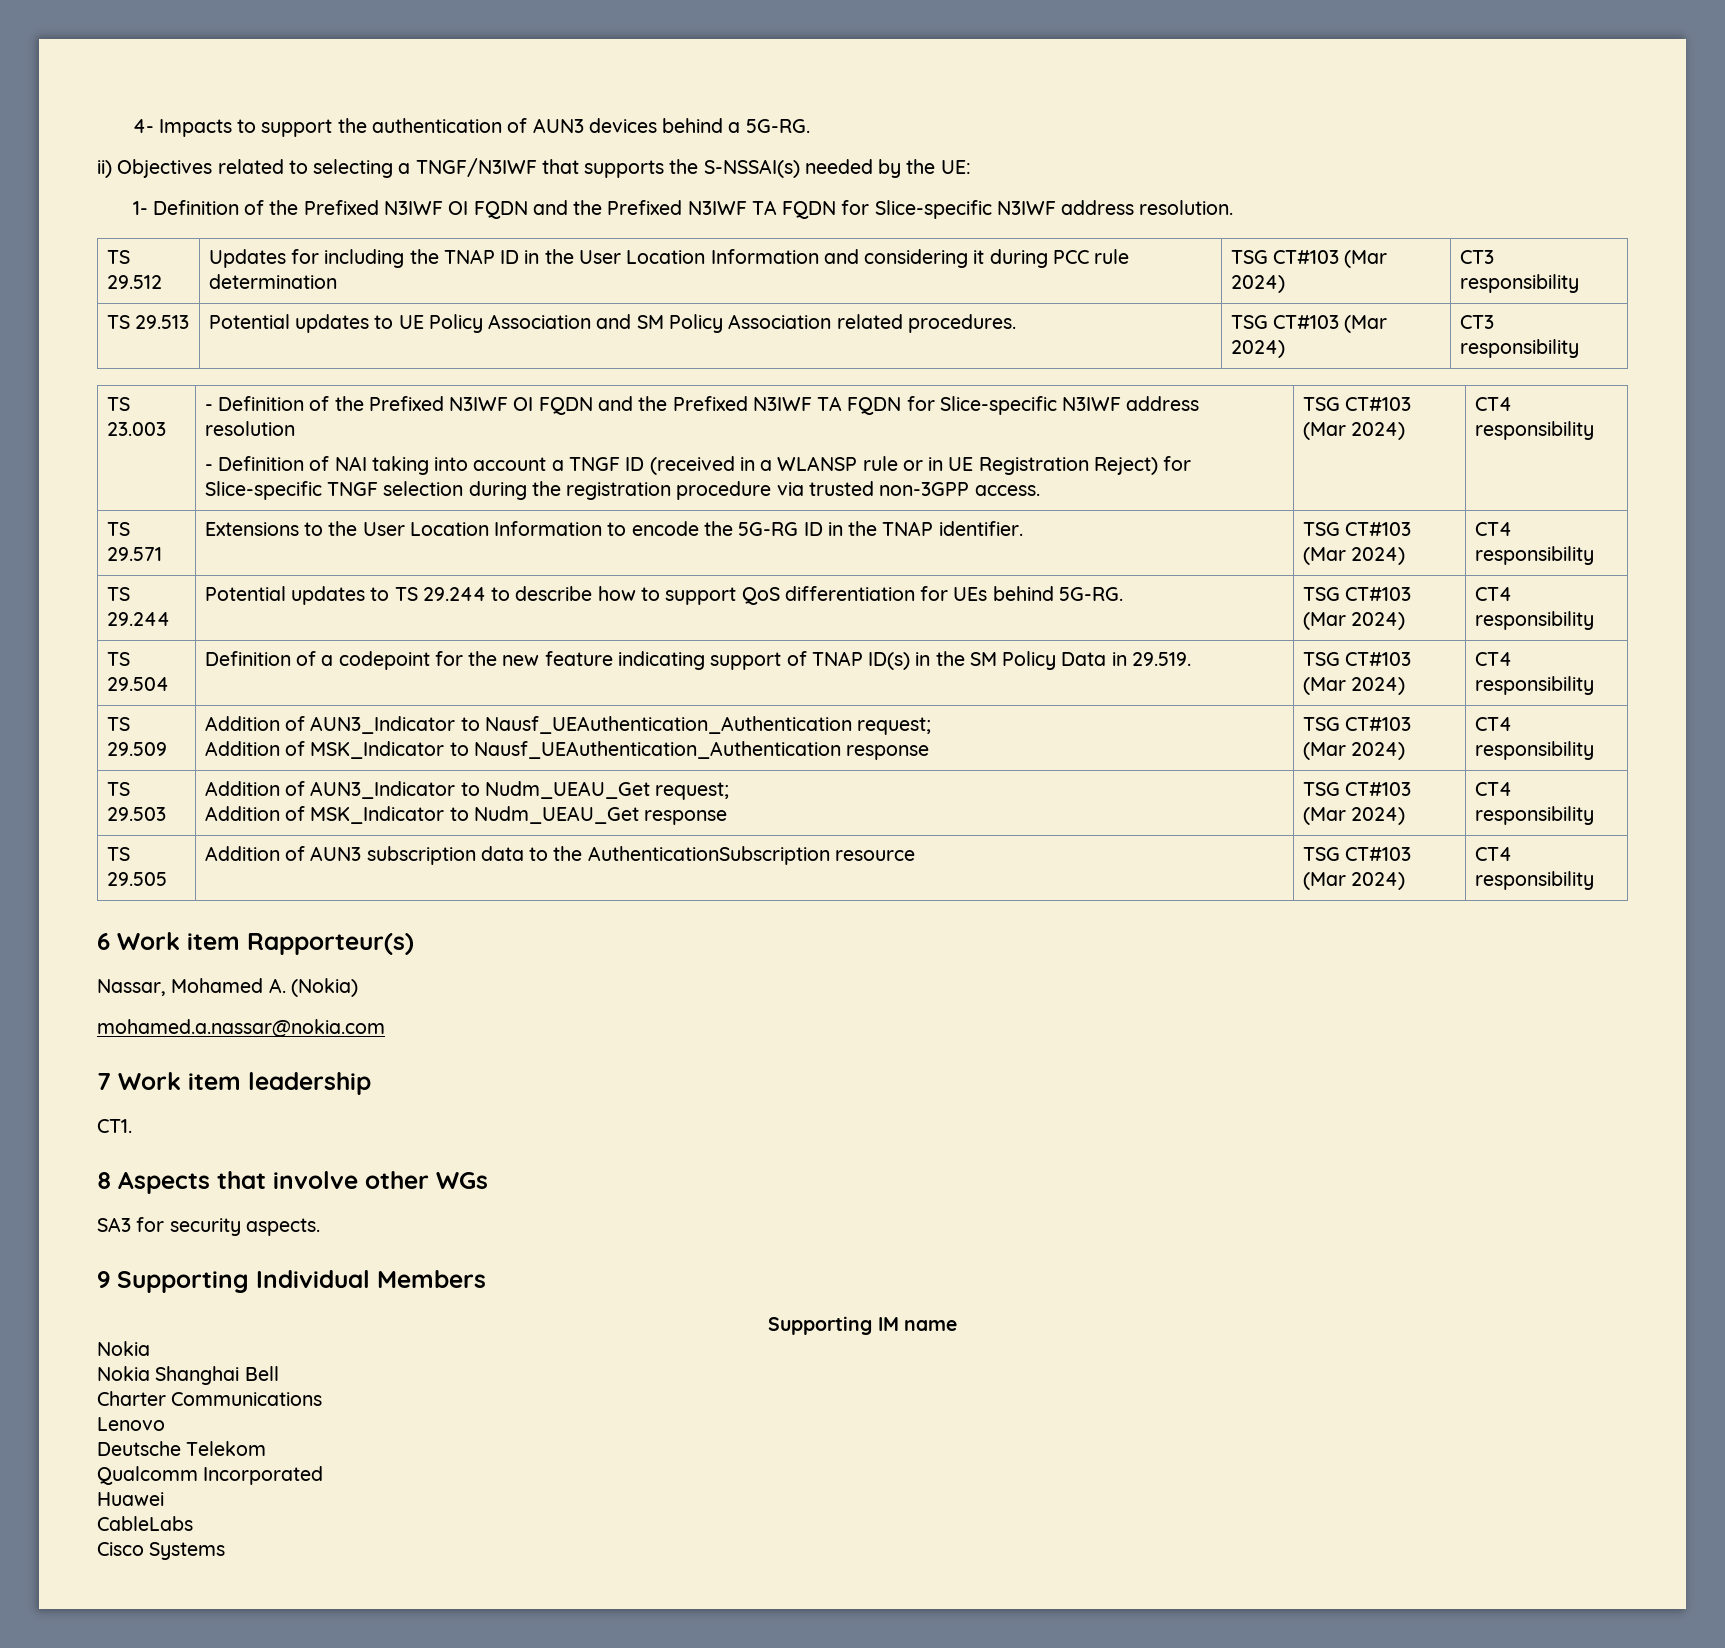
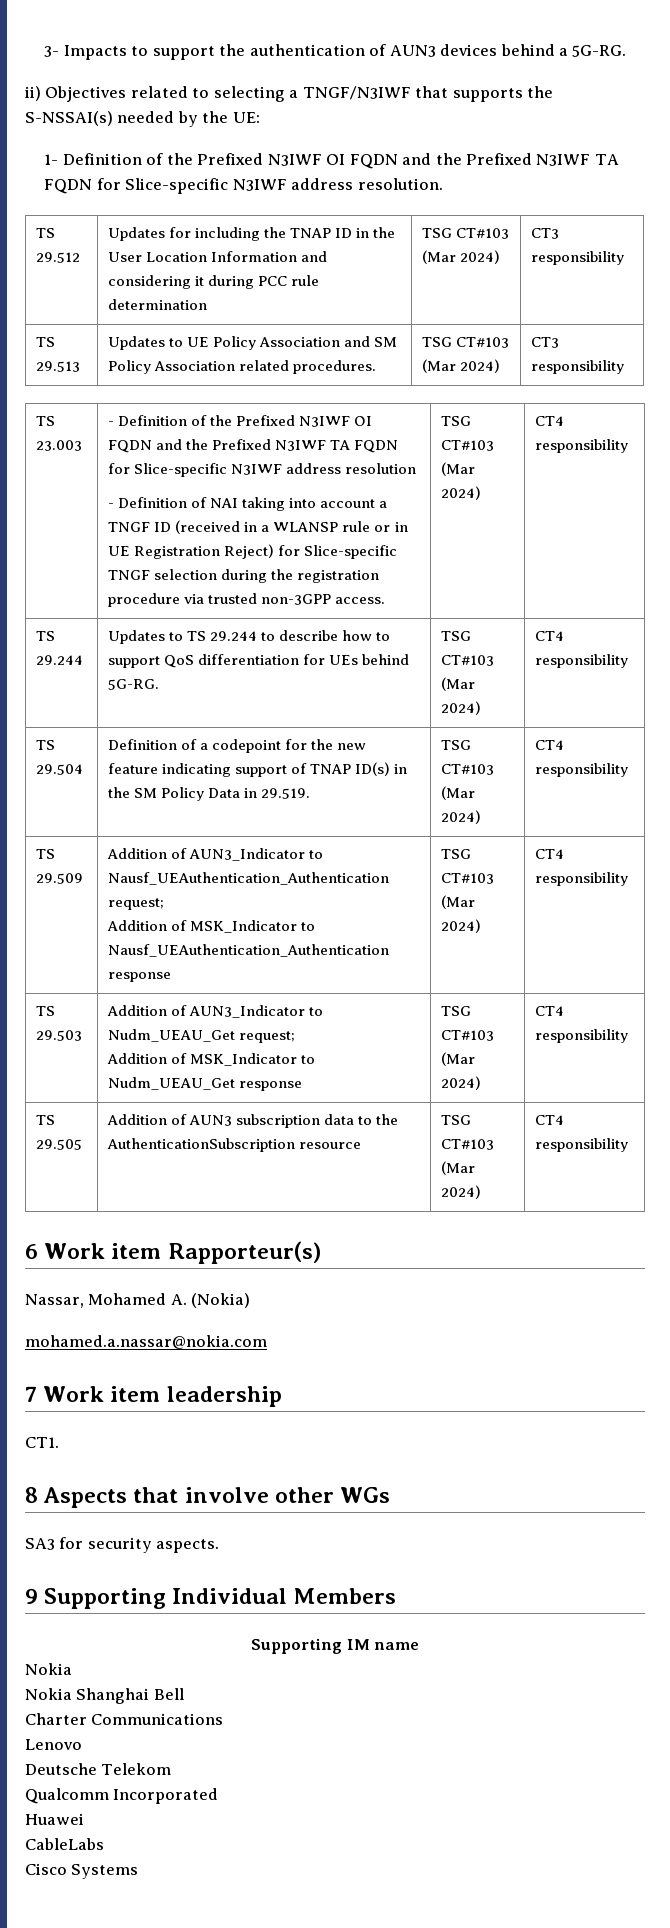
[132,119,154,133] 4- -> [44,46,60,57] 3-
[208,314,370,333] Potential updates -> [108,336,166,350] Updates
[106,522,130,536] [106,547,162,561] [204,521,1023,536] [1302,522,1412,536] [1302,547,1406,565] [1474,522,1512,536] [1474,546,1594,565] // TS 29.571 | Extensions to the User Location Information to encode the 5G-RG ID in the TNAP identifier. | TSG CT#103 (Mar 2024) | CT4 responsibility -> (629, 446) none
[204,586,366,605] Potential updates -> [108,630,166,644] Updates

